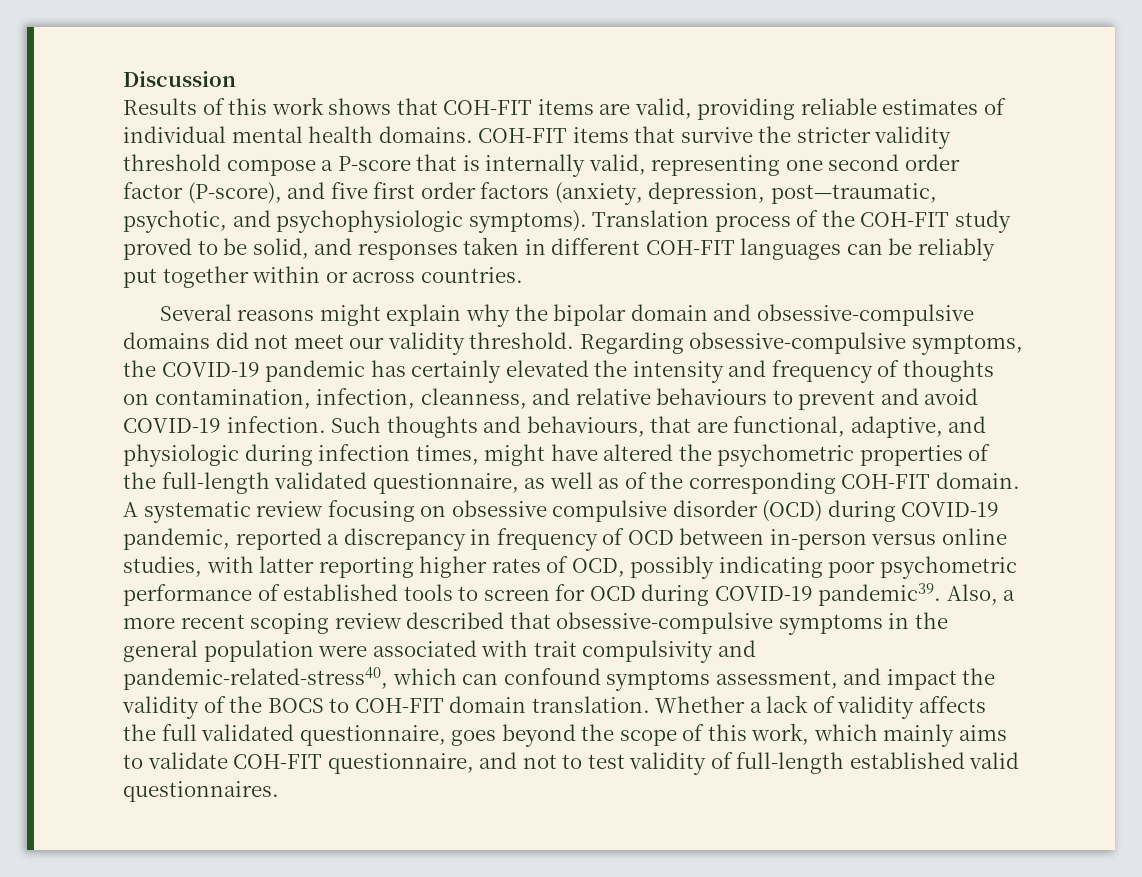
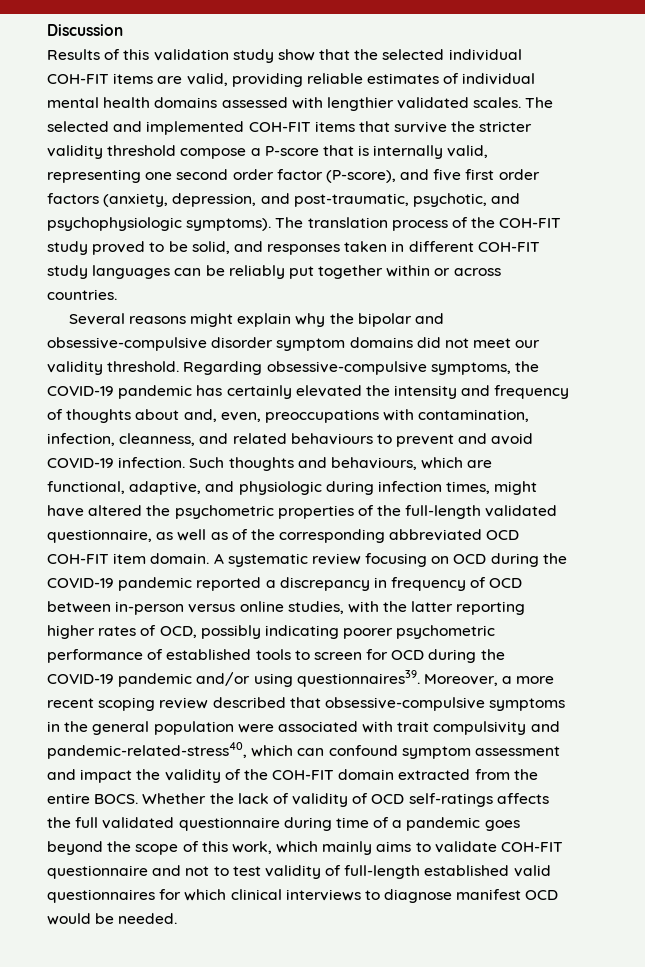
[271,97,438,115] work shows that -> [153,49,522,63] validation study show that the selected individual
[378,126,473,143] domains. -> [154,97,554,111] [47,121,245,135] domains assessed with lengthier validated scales. The selected and implemented
[770,183,937,204] post—traumatic, -> [260,193,409,207] and post-traumatic,
[592,210,710,227] Translation -> [275,217,388,228] The translation
(735, 247) none -> [47,265,88,279] study
[630,304,708,321] domain -> (412, 320) none
(974, 315) none -> [211,337,346,351] disorder symptom
[123,393,149,405] on -> [135,409,415,423] about and, even, preoccupations with
[575,388,651,405] relative -> [232,433,287,444] related
[650,416,692,433] that -> [421,457,464,469] which
[841,474,931,489] COH-FIT -> [389,529,520,541] [47,553,147,564] abbreviated OCD COH-FIT item
[451,500,1000,522] [123,528,230,550] obsessive compulsive disorder (OCD) during COVID-19 pandemic, -> [453,553,567,567] [47,577,193,591] OCD during the COVID-19 pandemic
(254, 564) none -> [383,601,408,612] the
[828,561,876,578] poor -> [343,628,394,639] poorer
[714,583,998,606] COVID-19 pandemic39. Also, -> [480,649,505,660] [47,670,498,687] the COVID-19 pandemic and/or using questionnaires39. Moreover,
[606,670,838,691] symptoms assessment, -> [401,746,560,759] symptom assessment
[267,695,986,719] [123,724,446,746] BOCS to COH-FIT domain translation. Whether a lack of validity affects the full validated questionnaire, -> [272,769,538,780] [47,793,549,807] [47,817,481,831] COH-FIT domain extracted from the entire BOCS. Whether the lack of validity of OCD self-ratings affects the full validated questionnaire during time of a pandemic
[327,753,474,774] questionnaire, -> [47,865,148,879] questionnaire
[123,781,279,802] questionnaires. -> [47,889,559,903] [47,913,178,925] questionnaires for which clinical interviews to diagnose manifest OCD would be needed.

